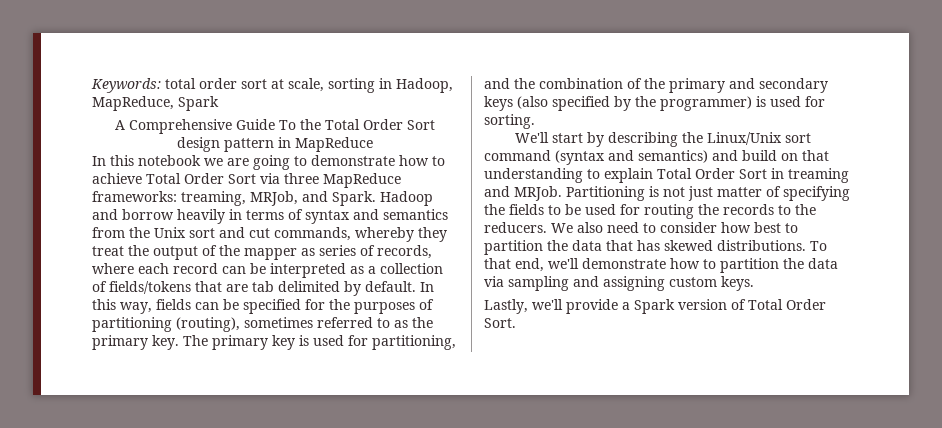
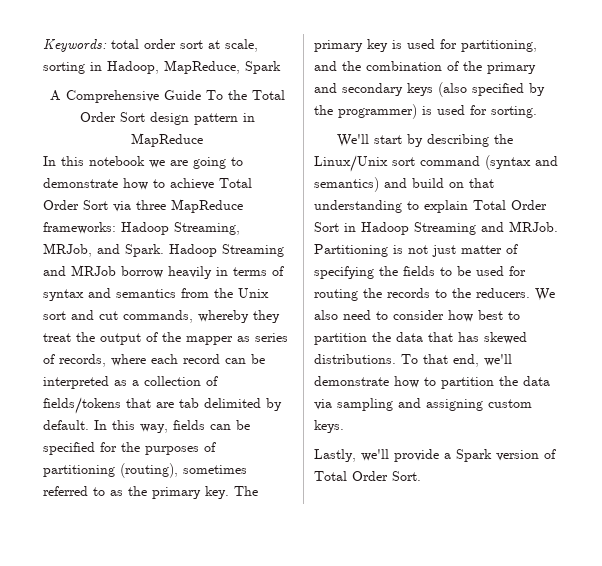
[181,191,246,206] treaming, -> [121,222,240,235] Hadoop Streaming,
[92,209,118,220] and -> [222,244,284,257] [43,265,116,276] Streaming and MRJob
[788,168,849,183] treaming -> [361,222,476,235] Hadoop Streaming

